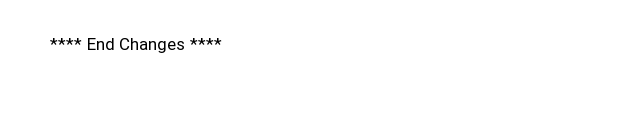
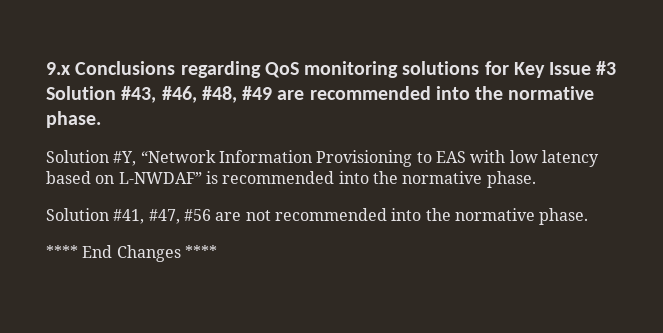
(50, 44) none -> [46,61,617,78] [46,86,595,103] [46,111,101,128] [46,150,599,167] [46,171,536,188] [46,208,589,225] 9.x Conclusions regarding QoS monitoring solutions for Key Issue #3 Solution #43, #46, #48, #49 are recommended into the normative phase. // Solution #Y, “Network Information Provisioning to EAS with low latency based on L-NWDAF” is recommended into the normative phase. // Solution #41, #47, #56 are not recommended into the normative phase. //

